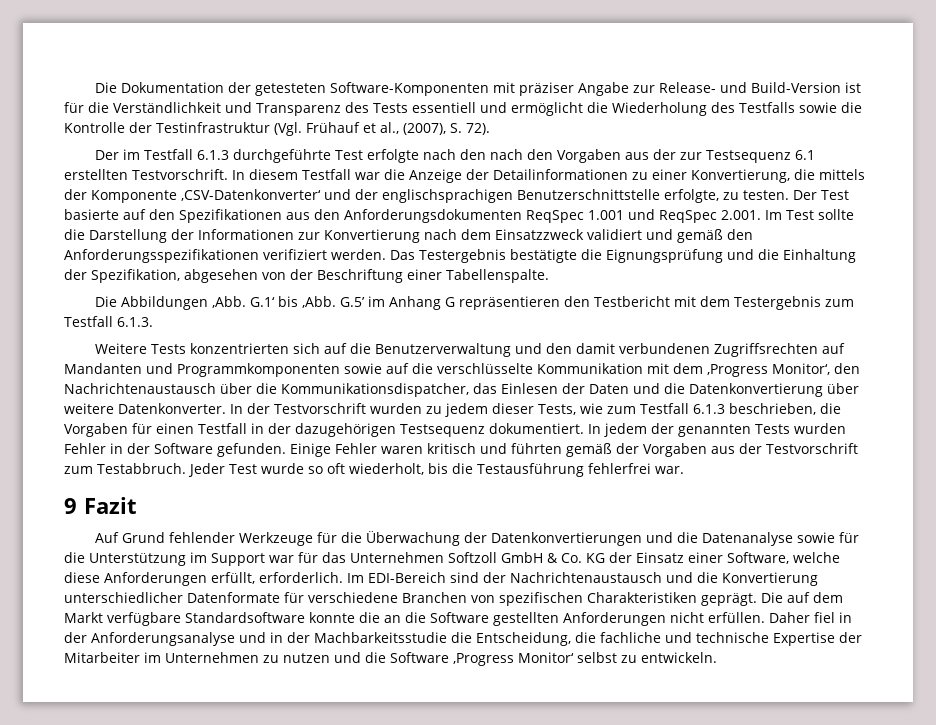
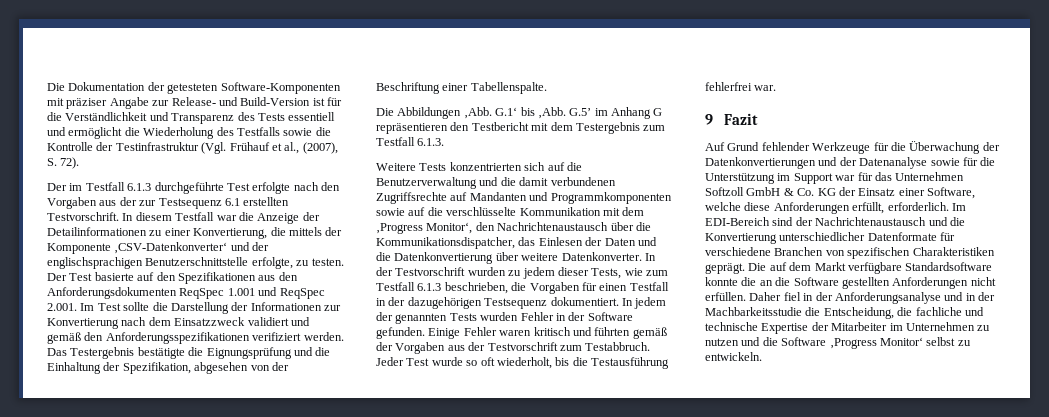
[489,149,553,160] nach den -> (340, 186) none
[545,343,572,354] den -> [500,177,516,186] die
[713,343,818,357] Zugriffsrechten -> [376,192,447,204] Zugriffsrechte
[676,532,698,543] die -> [839,157,857,166] der

